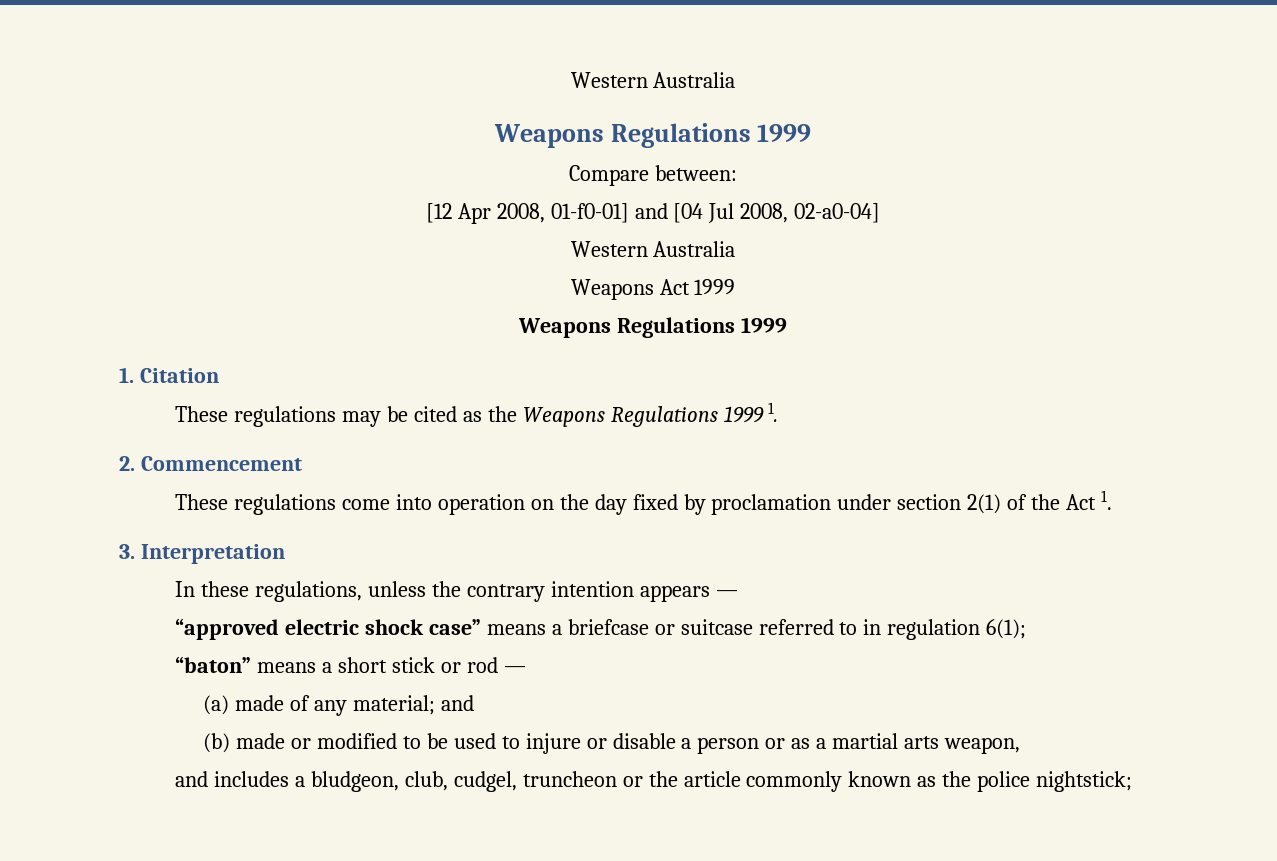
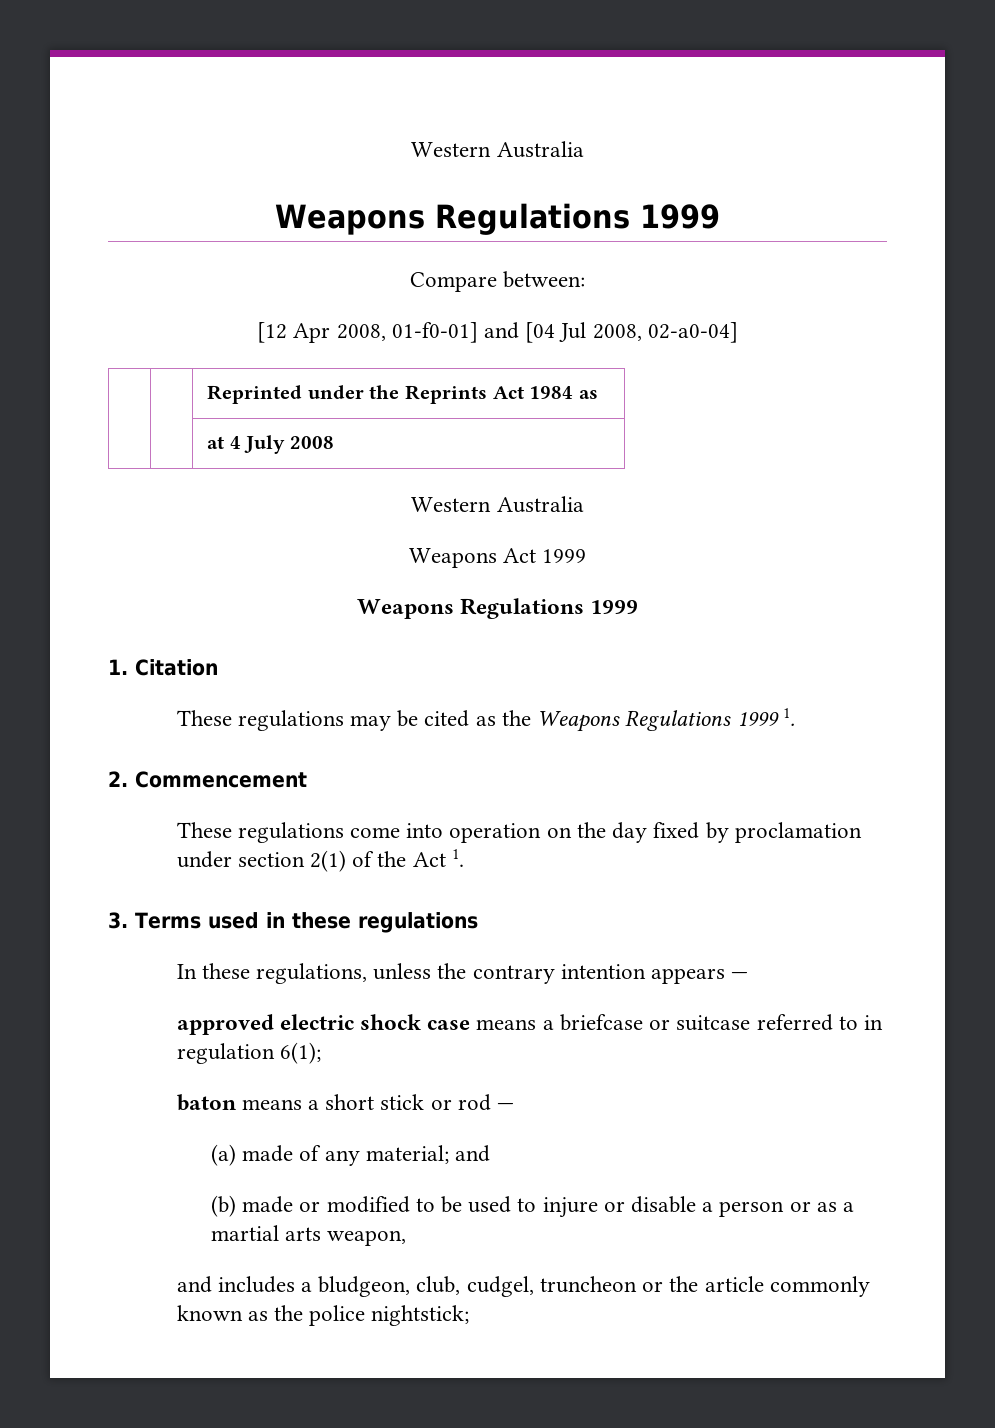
(881, 213) none -> [207,385,598,404] [207,435,335,454] // | | Reprinted under the Reprints Act 1984 as // | | at 4 July 2008
[140,544,285,564] Interpretation -> [135,912,478,933] Terms used in these regulations
[175,618,280,640] “approved -> [176,1014,274,1035] approved
[428,619,481,635] case” -> [427,1020,471,1030] case
[175,656,252,673] “baton” -> [176,1094,236,1111] baton

